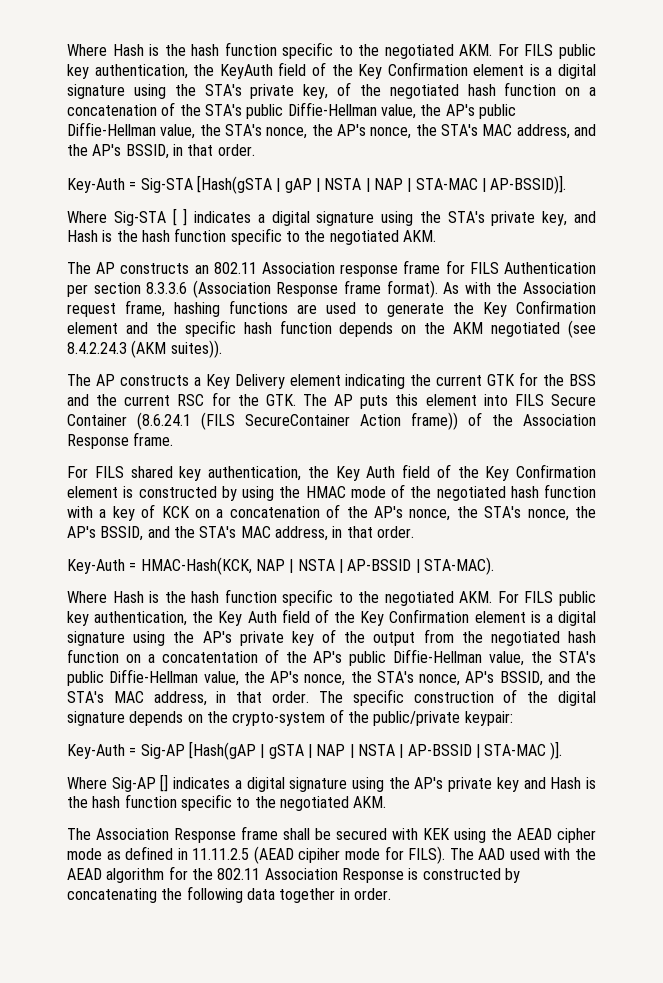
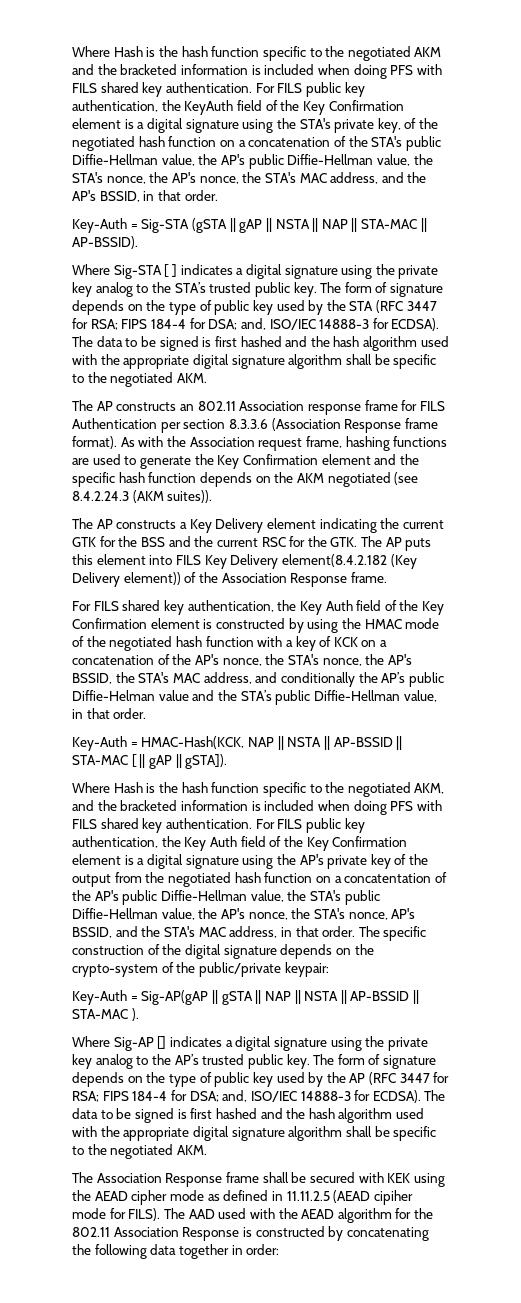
[459,44,493,56] AKM. -> [414,47,442,57] [72,64,442,79] [72,82,252,97] AKM and the bracketed information is included when doing PFS with FILS shared key authentication.
[196,175,567,194] [Hash(gSTA | gAP | NSTA | NAP | STA-MAC | AP-BSSID)]. -> [191,218,427,233] [72,236,138,249] (gSTA || gAP || NSTA || NAP || STA-MAC || AP-BSSID).
[447,211,596,226] [67,228,227,242] STA's private key, and Hash is the hash function -> [398,265,439,279] [72,282,444,297] [72,300,437,315] [72,318,440,331] [72,336,449,351] [72,354,390,369] private key analog to the STA’s trusted public key. The form of signature depends on the type of public key used by the STA (RFC 3447 for RSA; FIPS 184-4 for DSA; and, ISO/IEC 14888-3 for ECDSA). The data to be signed is first hashed and the hash algorithm used with the appropriate digital signature algorithm shall be
[551,394,597,406] [67,412,458,430] Secure Container (8.6.24.1 (FILS SecureContainer Action frame)) -> [204,554,417,569] [72,572,181,587] Key Delivery element(8.4.2.182 (Key Delivery element))
[147,526,328,541] and the STA's MAC address, -> [115,672,444,687] [72,690,437,705] the STA's MAC address, and conditionally the AP’s public Diffie-Helman value and the STA’s public Diffie-Hellman value,
[289,557,494,575] | NSTA | AP-BSSID | STA-MAC). -> [277,736,403,750] [72,754,228,769] || NSTA || AP-BSSID || STA-MAC [ || gAP || gSTA]).
[459,591,493,603] AKM. -> [414,783,445,794] [72,800,442,815] [72,818,252,833] AKM, and the bracketed information is included when doing PFS with FILS shared key authentication.
[140,741,563,760] Sig-AP [Hash(gAP | gSTA | NAP | NSTA | AP-BSSID | STA-MAC )]. -> [141,990,420,1005] [72,1008,139,1021] Sig-AP(gAP || gSTA || NAP || NSTA || AP-BSSID || STA-MAC ).
[414,777,597,792] [67,794,177,808] AP's private key and Hash is the hash function -> [387,1037,428,1051] [72,1054,437,1069] [72,1072,450,1087] [72,1090,446,1103] [72,1108,425,1123] [72,1126,390,1141] private key analog to the AP’s trusted public key. The form of signature depends on the type of public key used by the AP (RFC 3447 for RSA; FIPS 184-4 for DSA; and, ISO/IEC 14888-3 for ECDSA). The data to be signed is first hashed and the hash algorithm used with the appropriate digital signature algorithm shall be
[353,888,391,900] order. -> [246,1244,280,1255] order:

